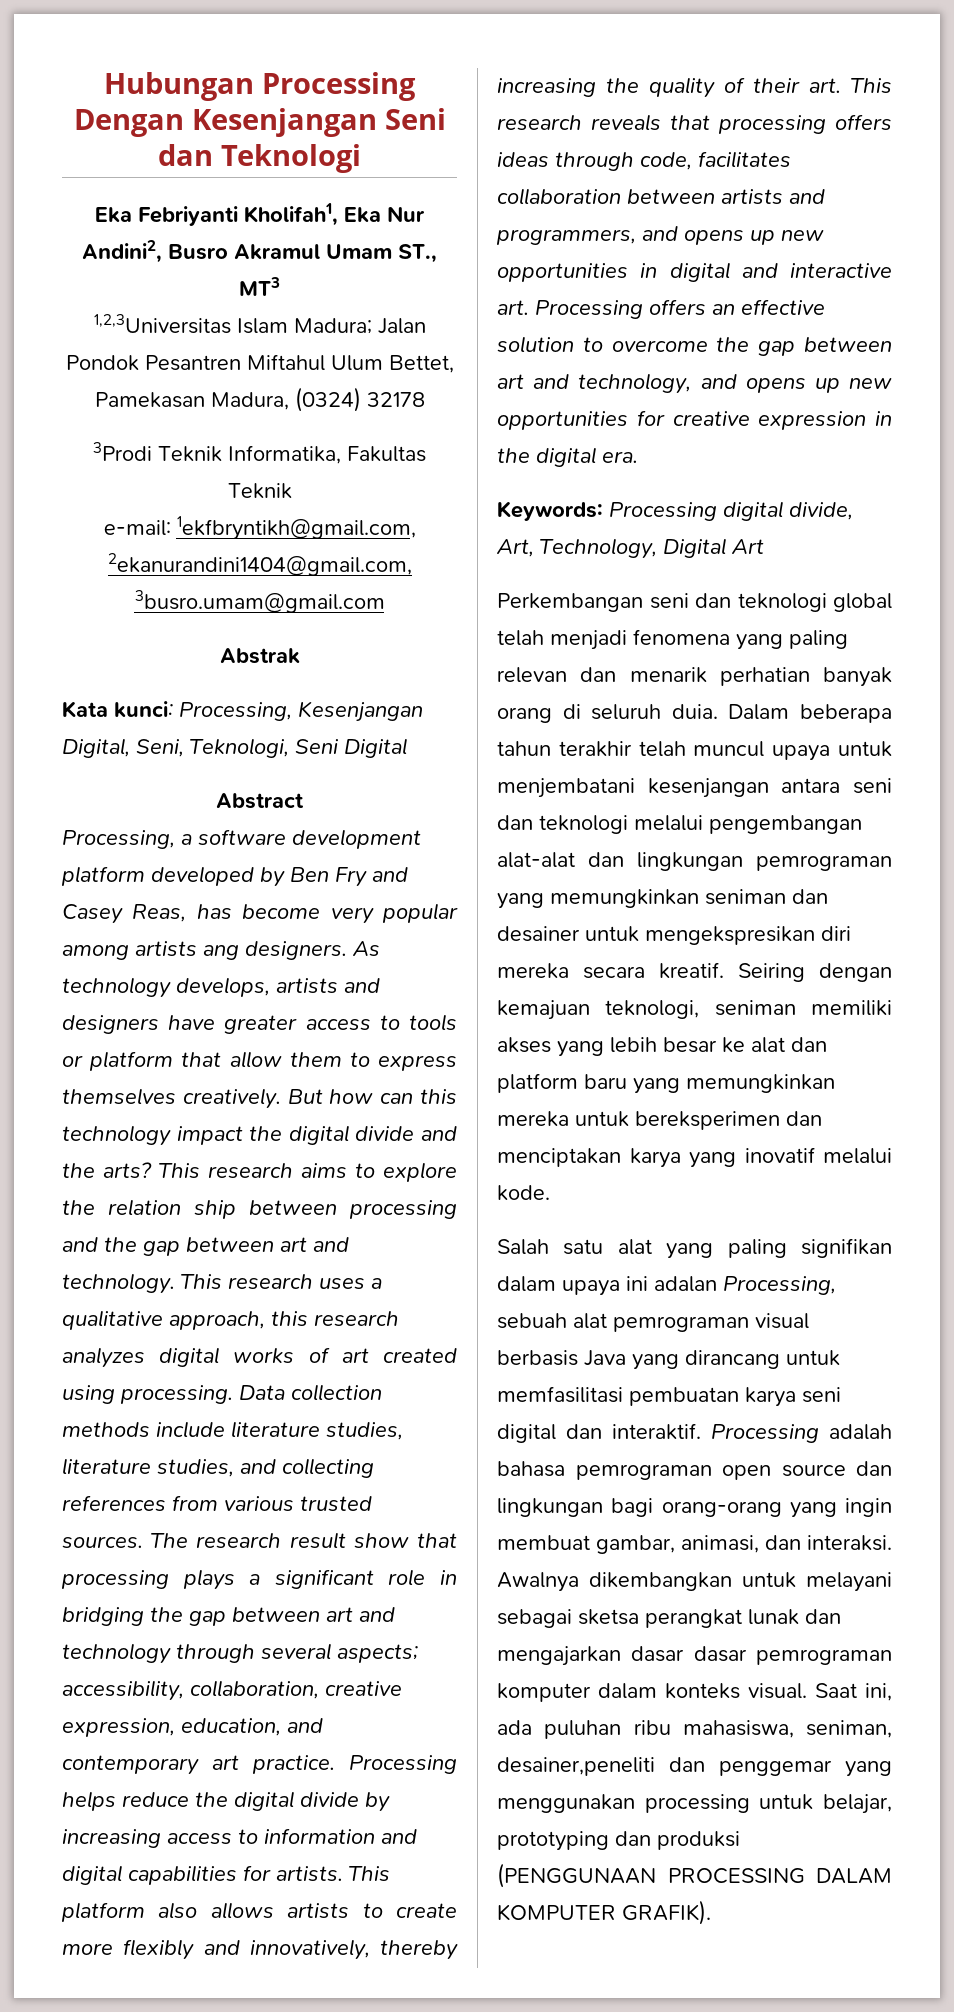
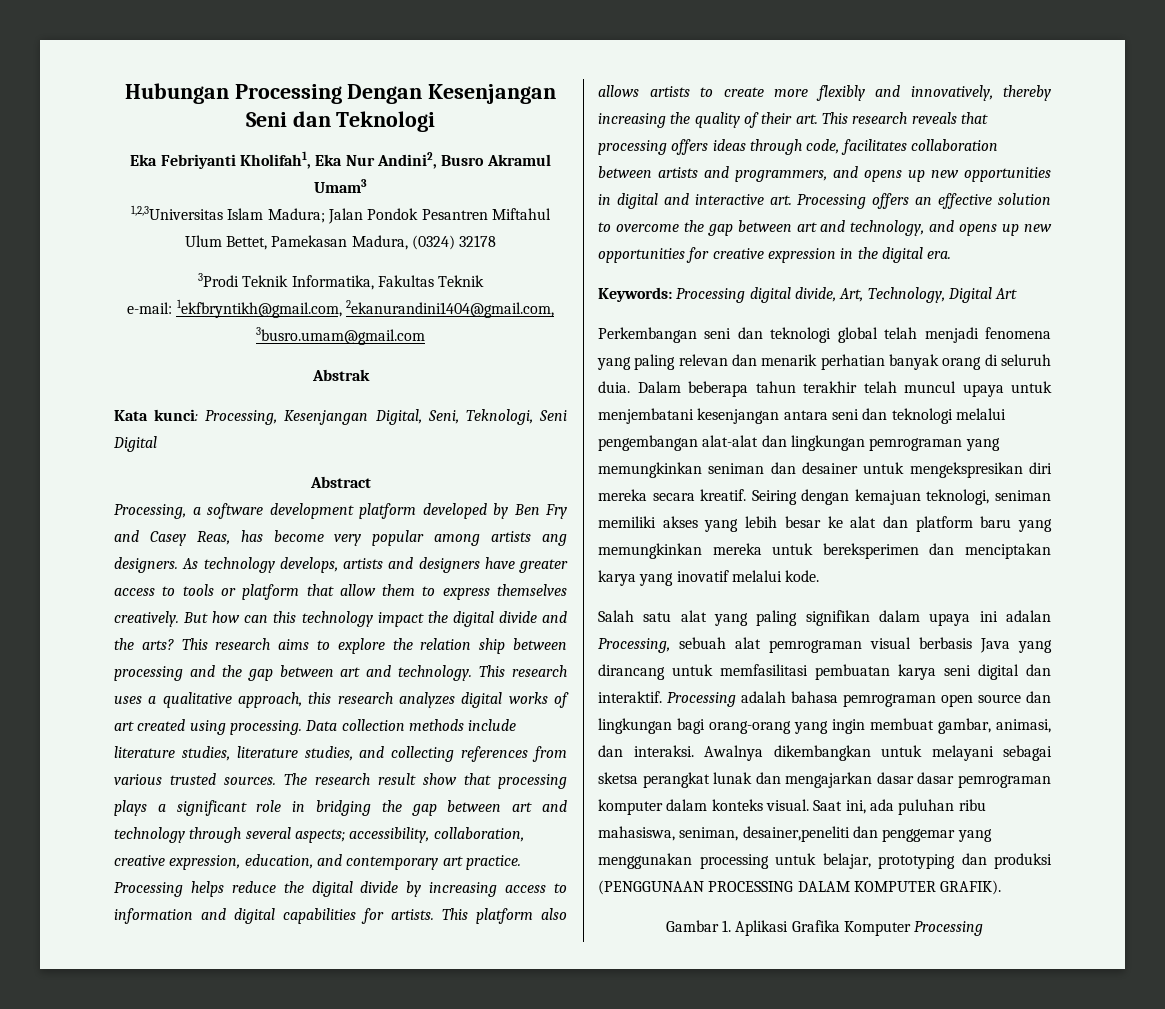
[326,244,437,263] [239,277,280,296] Umam ST., MT3 -> [314,179,367,193] Umam3
(711, 1912) none -> [665,920,984,936] // Gambar 1. Aplikasi Grafika Komputer Processing

